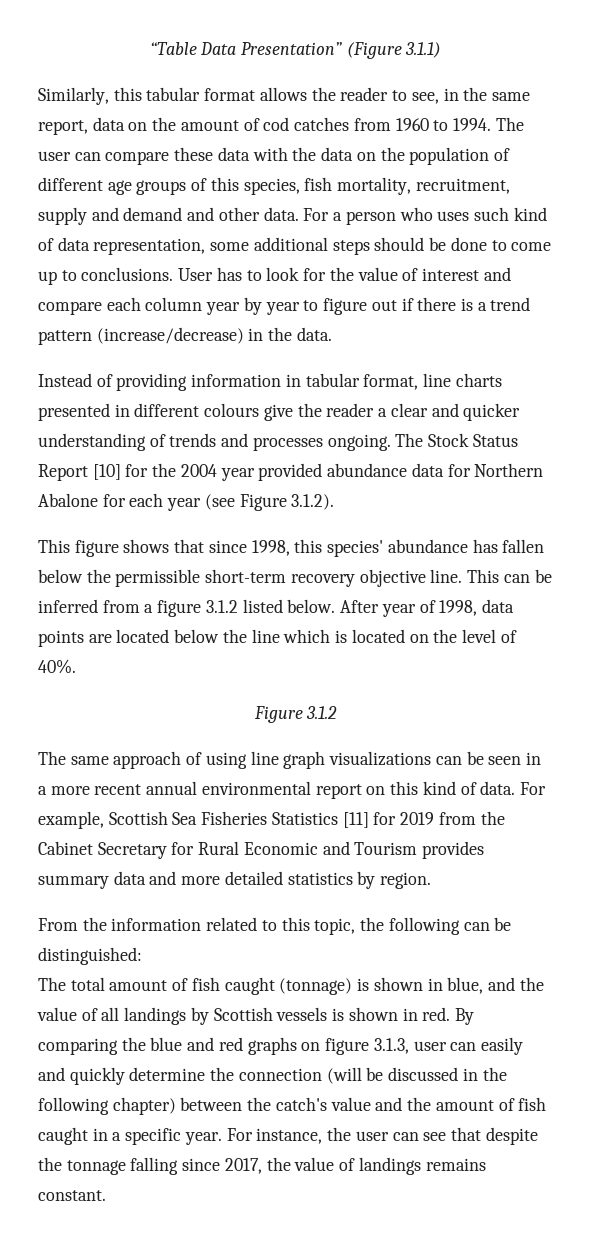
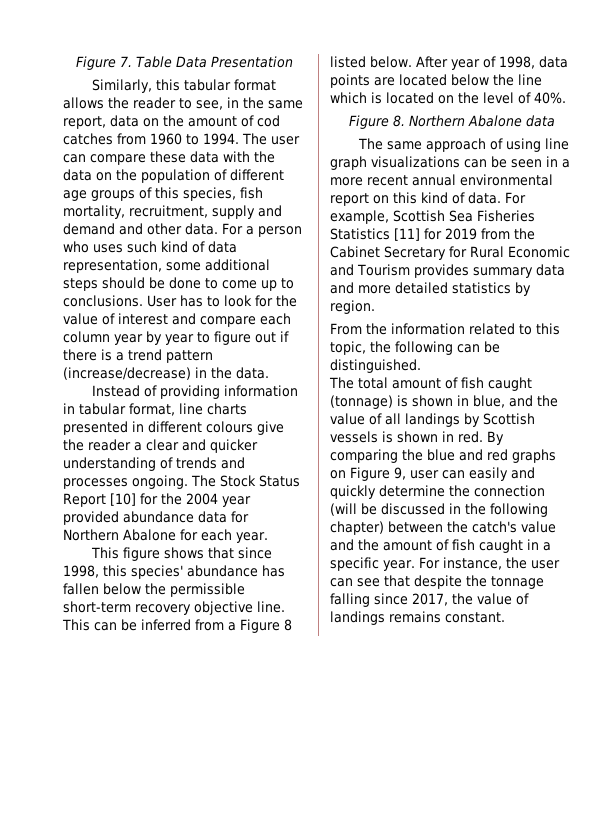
[149,42,442,59] “Table Data Presentation” (Figure 3.1.1) -> [76,56,293,70] Figure 7. Table Data Presentation
[167,494,335,511] year (see Figure 3.1.2). -> [236,532,268,543] year.
[157,600,238,617] figure 3.1.2 -> [240,619,292,633] Figure 8
[306,706,338,719] 3.1.2 -> [392,115,555,127] 8. Northern Abalone data
[38,947,142,965] distinguished: -> [330,359,421,373] distinguished.
[325,1038,409,1055] figure 3.1.3, -> [350,467,406,481] Figure 9,

